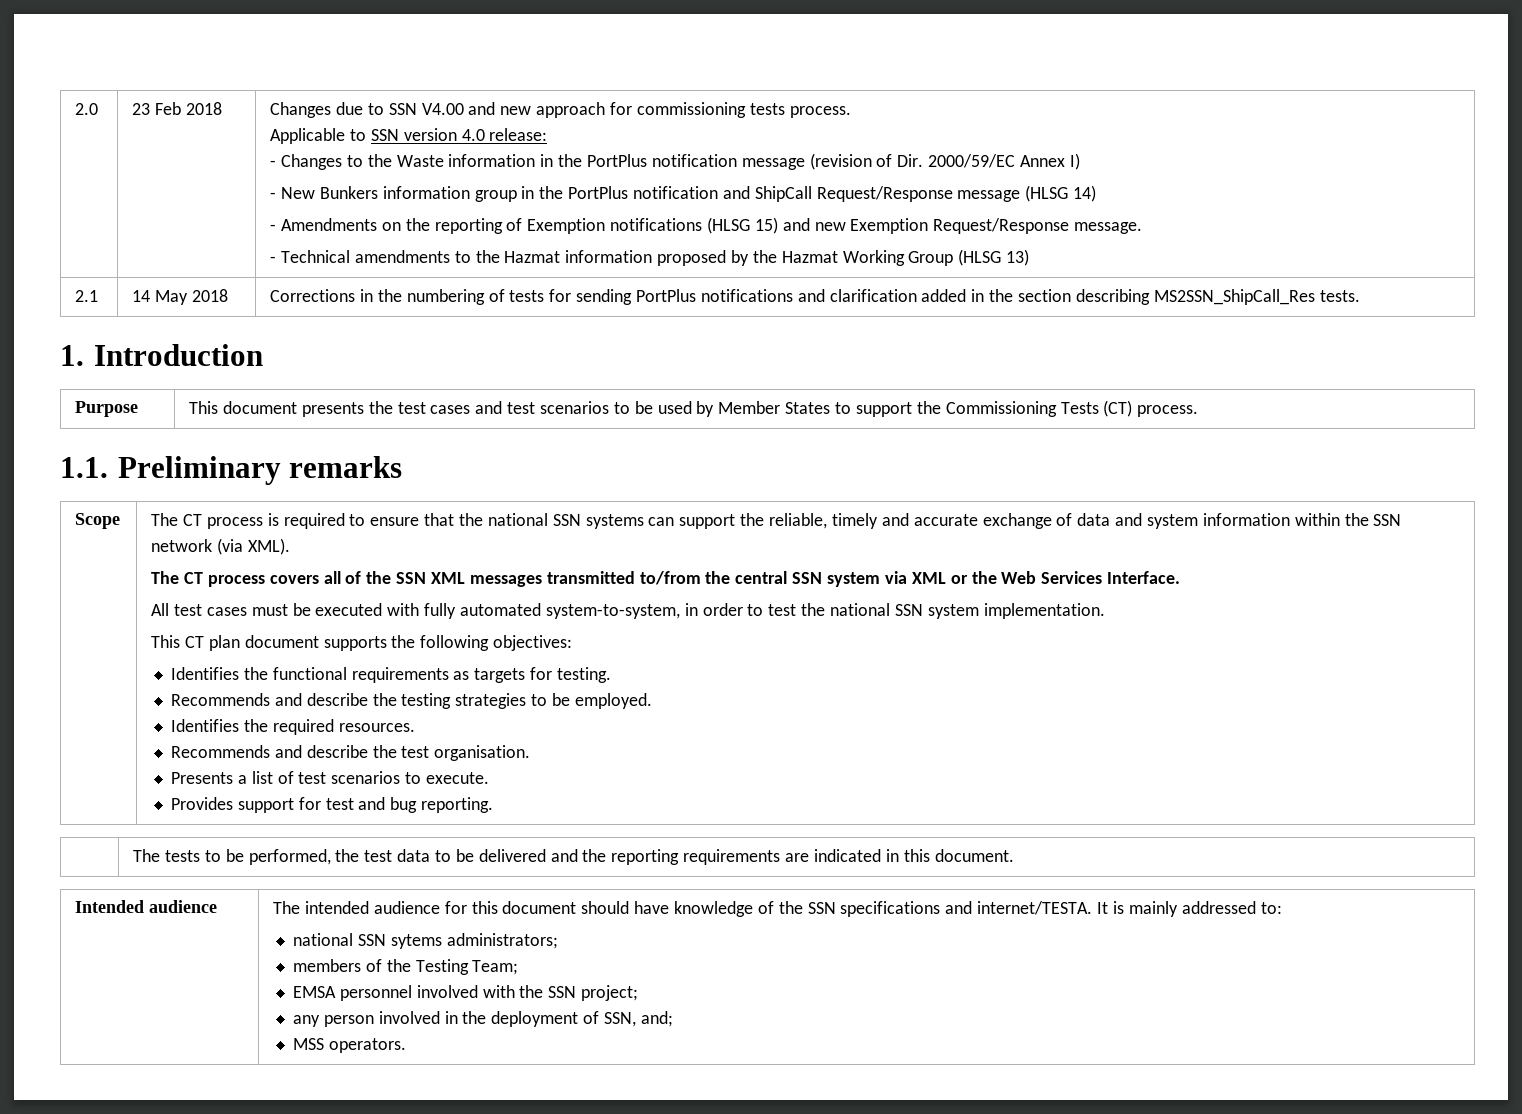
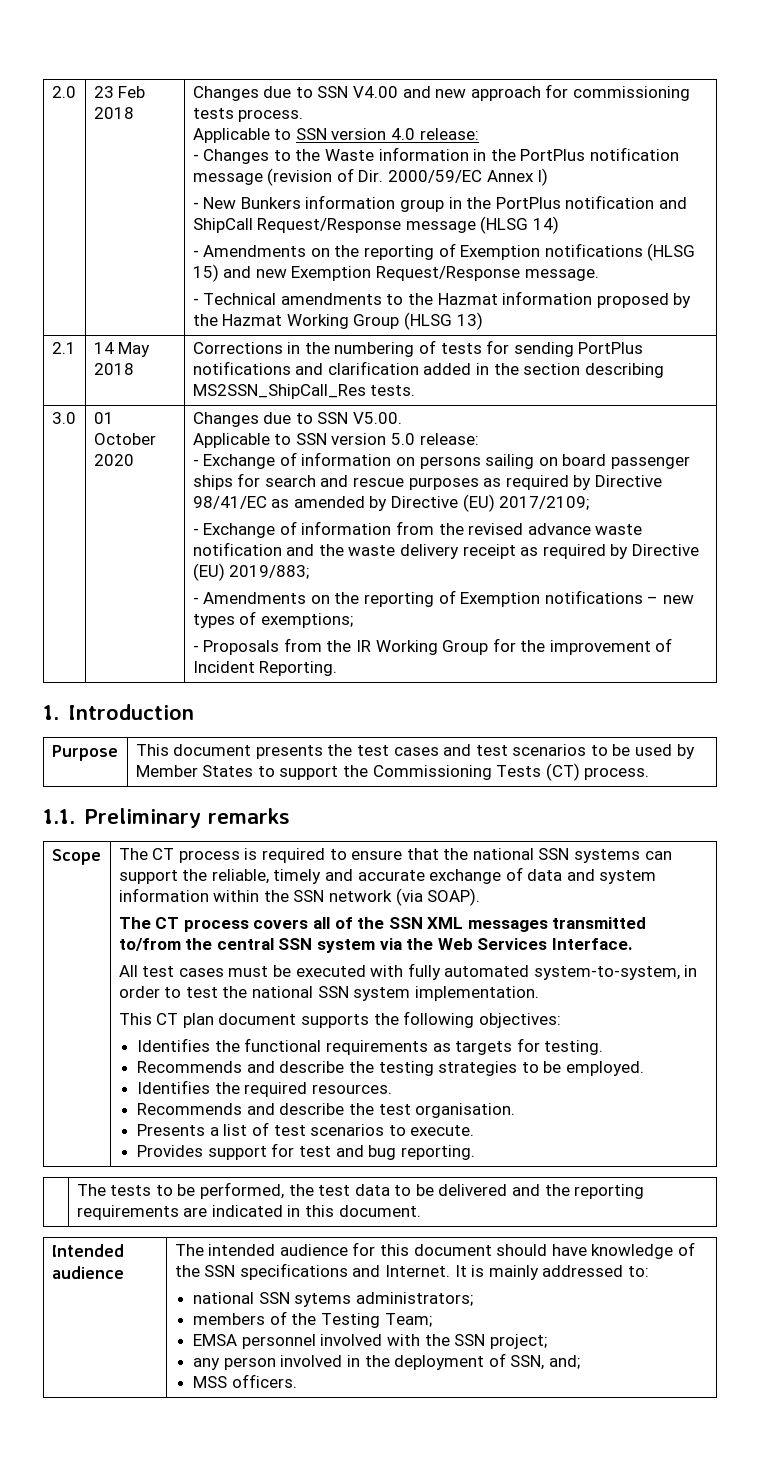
(1360, 296) none -> [51,412,76,424] [93,412,114,424] [93,433,156,445] [93,454,134,466] [192,412,402,427] [192,433,479,448] [192,452,690,469] [192,473,662,490] [192,494,590,512] [192,521,643,538] [192,542,699,559] [192,563,310,581] [192,590,694,607] [192,611,353,628] [192,638,673,655] [192,661,338,676] // 3.0 | 01 October 2020 | Changes due to SSN V5.00. // Applicable to SSN version 5.0 release: // - Exchange of information on persons sailing on board passenger ships for search and rescue purposes as required by Directive 98/41/EC as amended by Directive (EU) 2017/2109; // - Exchange of information from the revised advance waste notification and the waste delivery receipt as required by Directive (EU) 2019/883; // - Amendments on the reporting of Exemption notifications – new types of exemptions; // - Proposals from the IR Working Group for the improvement of Incident Reporting.
[247,538,290,555] XML). -> [427,888,481,906] SOAP).
[911,572,968,584] XML or -> (402, 944) none
[977,901,1093,915] internet/TESTA. -> [384,1265,450,1277] Internet.
[328,1038,406,1053] operators. -> [231,1374,297,1388] officers.

